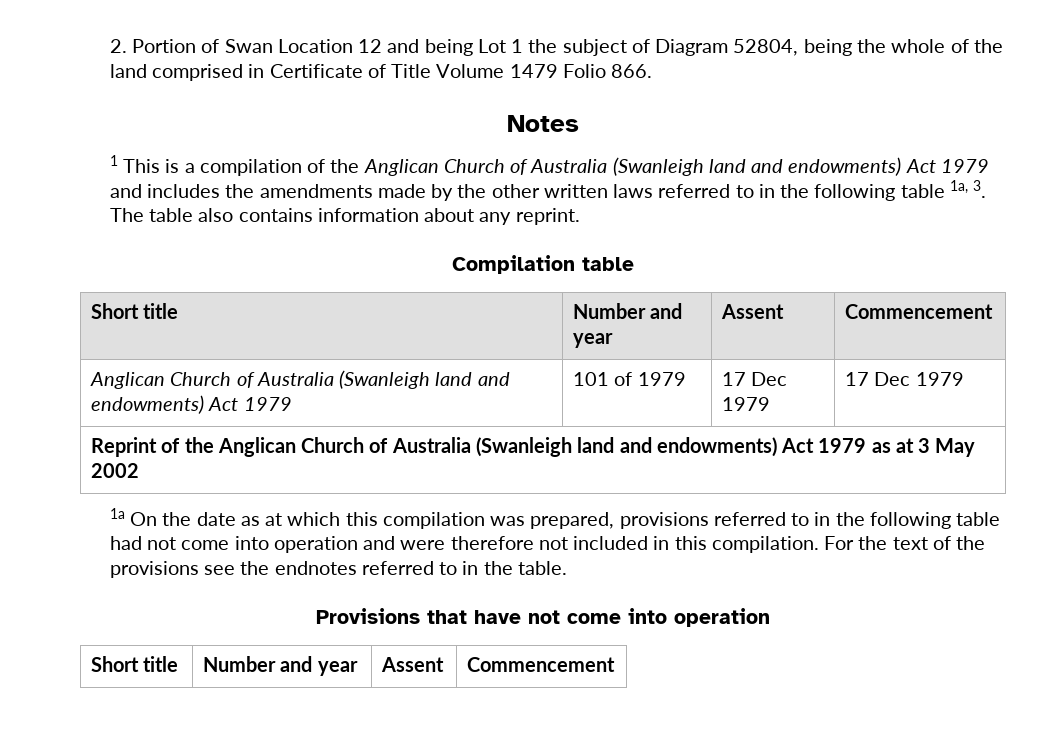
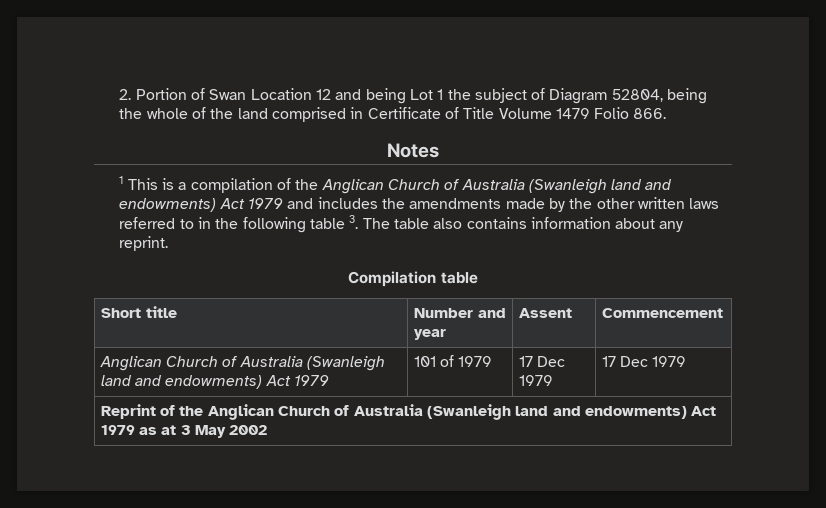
[949,180,968,194] 1a, -> (345, 223) none
[109,508,1001,529] [109,536,986,553] [109,561,567,578] [316,608,770,627] [91,656,179,672] [203,656,358,676] [381,657,445,672] [467,657,616,672] // 1a On the date as at which this compilation was prepared, provisions referred to in the following table had not come into operation and were therefore not included in this compilation. For the text of the provisions see the endnotes referred to in the table. // Provisions that have not come into operation // Short title | Number and year | Assent | Commencement -> (268, 430) none

